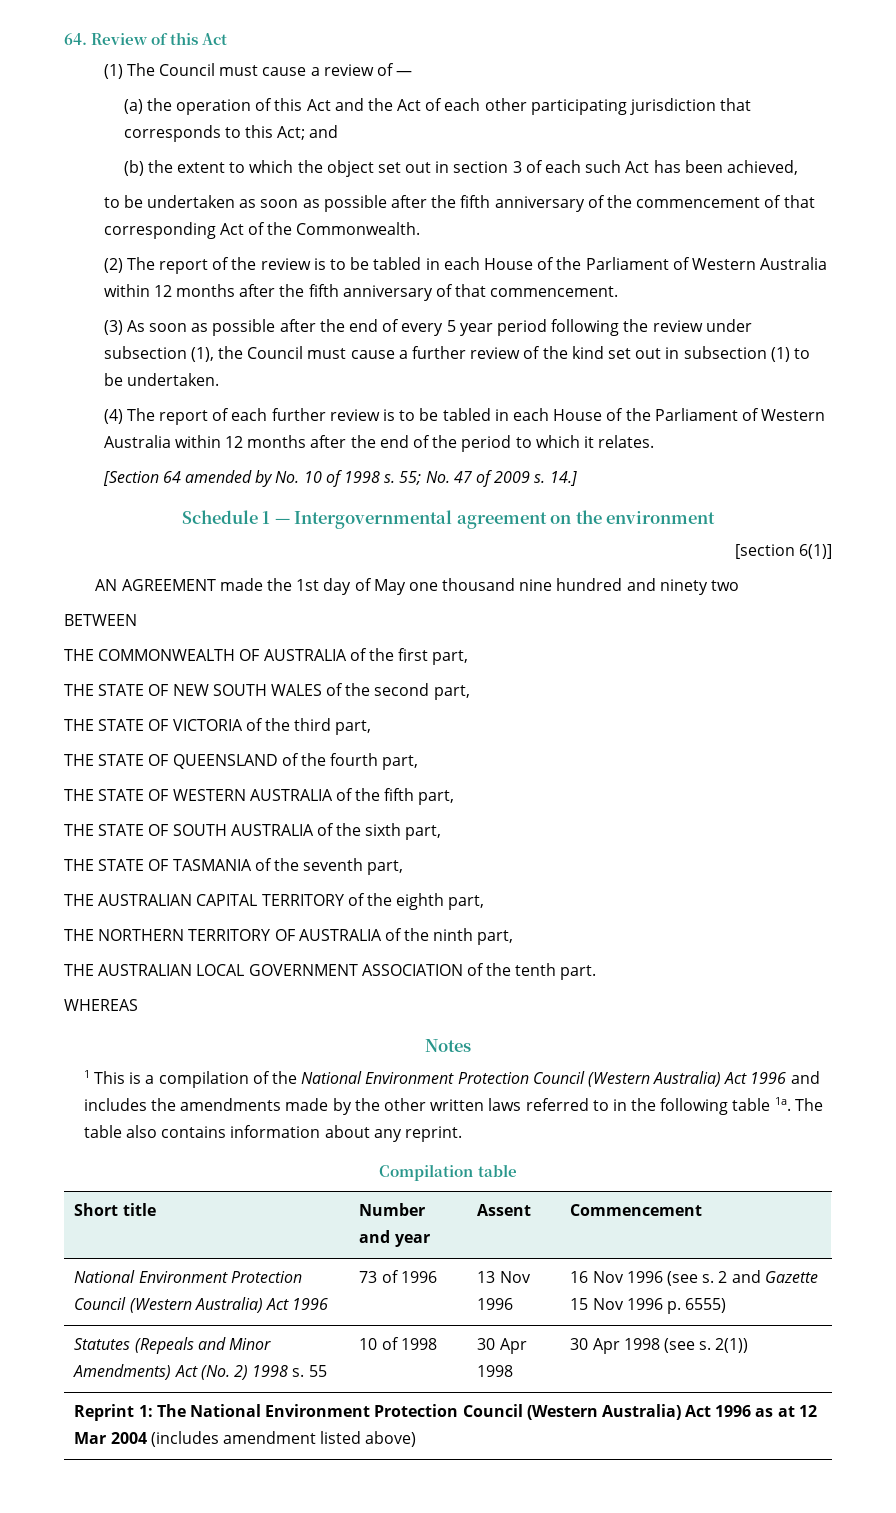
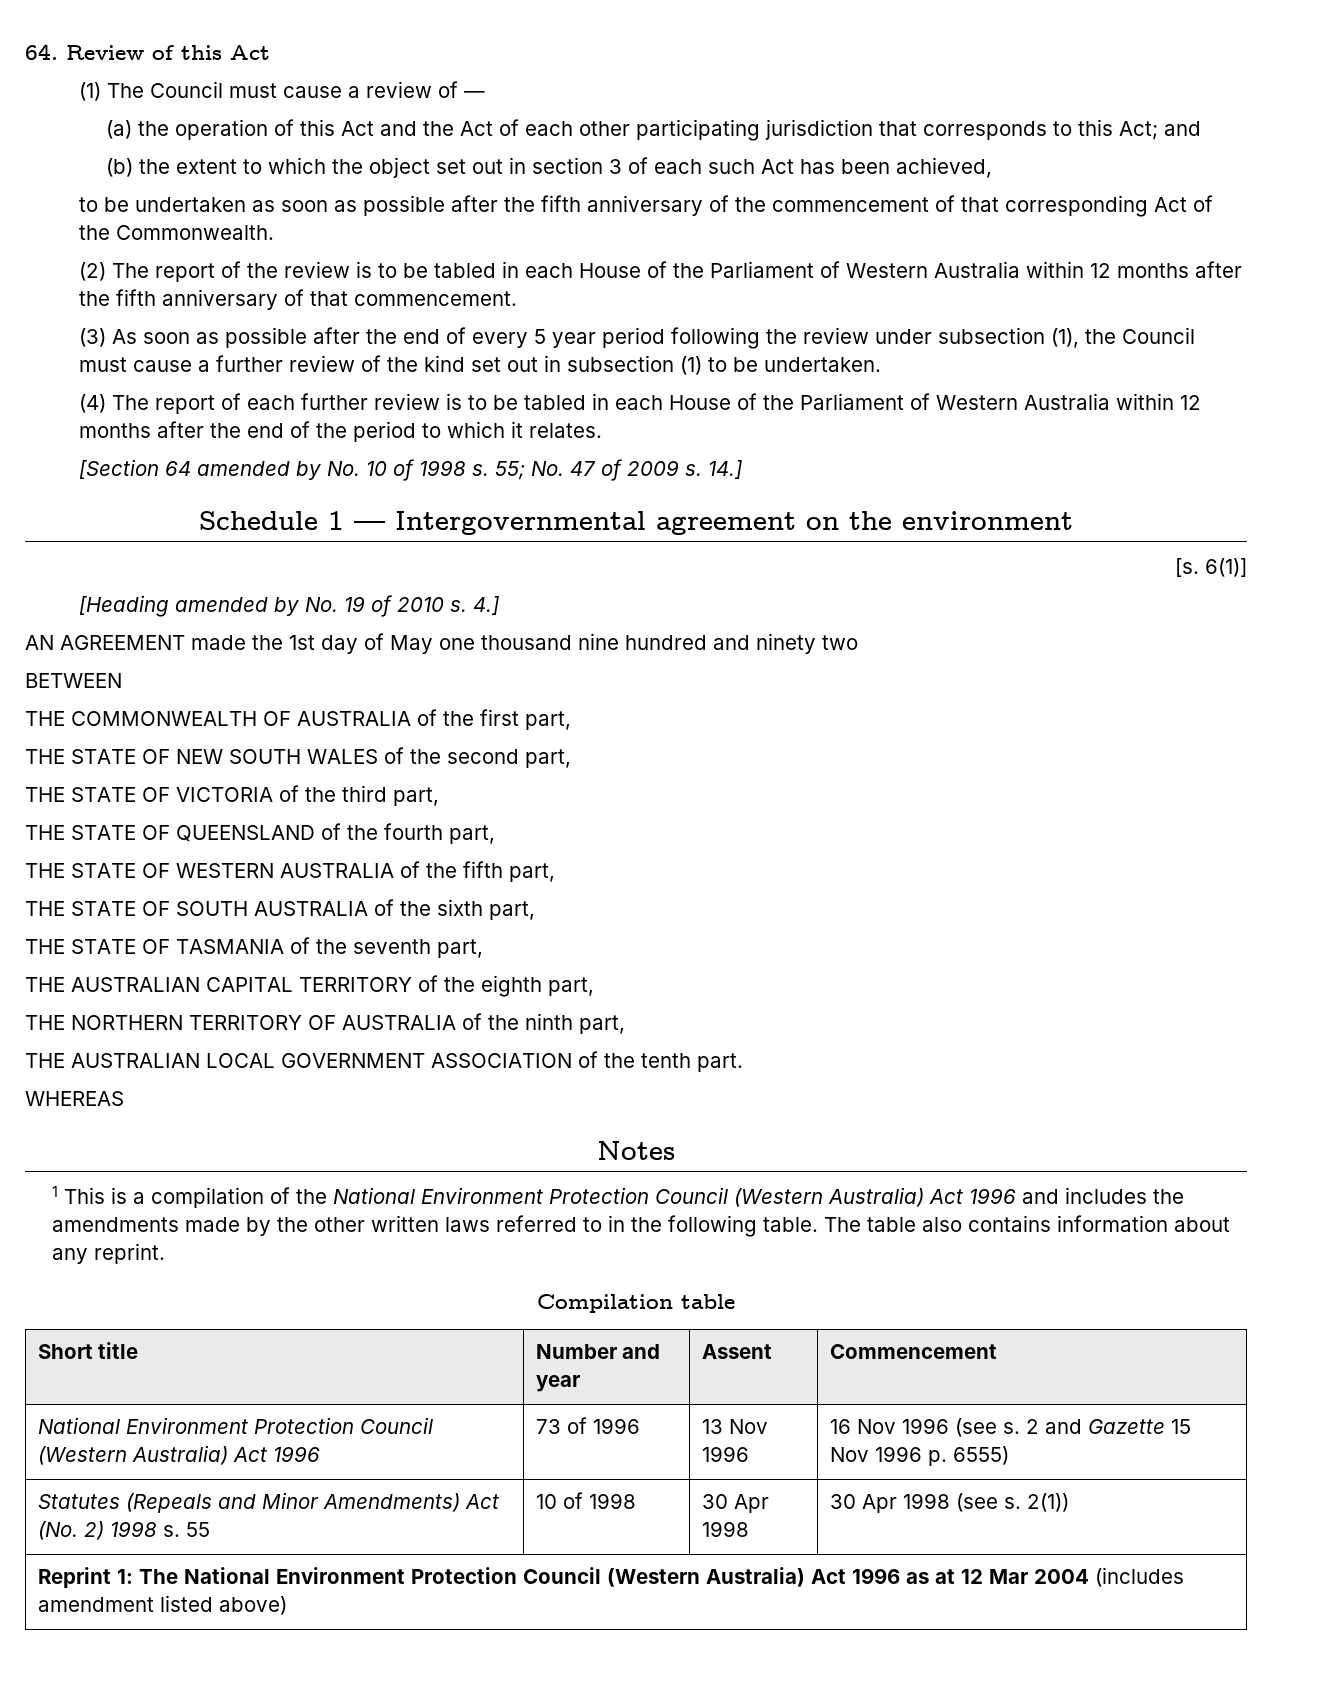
[734,544,795,559] [section -> [1175,558,1199,577] [s.
(832, 551) none -> [78,595,499,617] // [Heading amended by No. 19 of 2010 s. 4.]
[732,1097,791,1111] table 1a. -> [762,1217,818,1232] table.

